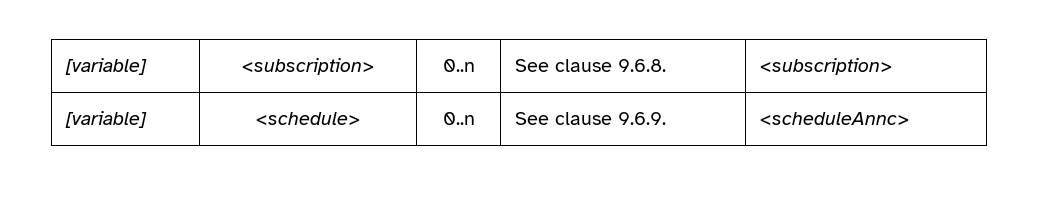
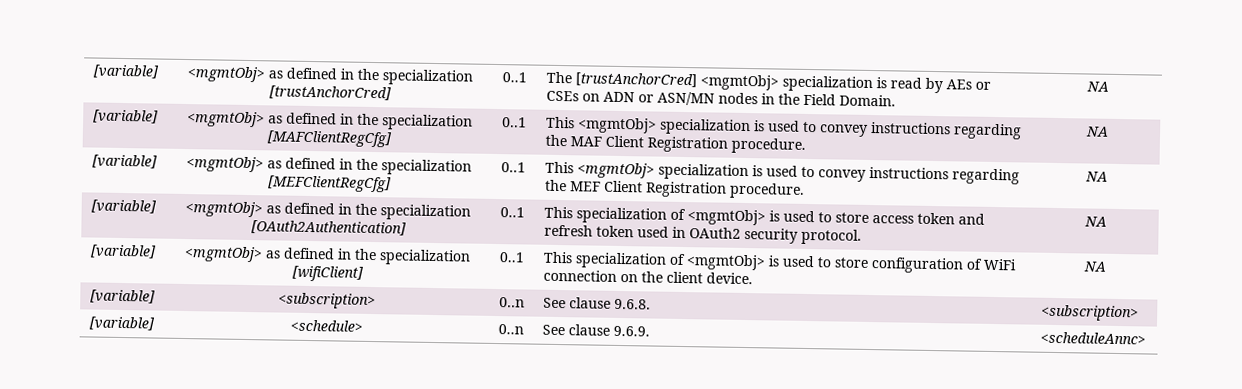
[64,58,147,75] [variable] -> [92,64,160,79] [187,66,473,86] [269,85,392,101] [502,72,527,83] [545,71,991,94] [545,90,896,107] [1086,81,1109,92] [92,109,159,124] [187,111,473,131] [267,130,392,148] [502,117,527,128] [545,116,1022,140] [544,134,806,154] [1085,126,1109,137] [91,154,158,169] [186,156,472,176] [267,175,392,193] [501,162,526,173] [544,161,1020,185] [544,179,805,199] [1085,171,1108,182] [90,199,157,214] [185,201,471,221] [250,220,407,236] [500,207,525,218] [543,206,985,226] [543,224,862,245] [1084,216,1107,227] [89,244,157,259] [184,246,471,266] [291,265,364,282] [499,252,525,263] [542,251,1017,274] [542,269,753,285] [1083,261,1106,272] [89,289,156,304] [variable] | <mgmtObj> as defined in the specialization [trustAnchorCred] | 0..1 | The [trustAnchorCred] <mgmtObj> specialization is read by AEs or CSEs on ADN or ASN/MN nodes in the Field Domain. | NA // [variable] | <mgmtObj> as defined in the specialization [MAFClientRegCfg] | 0..1 | This <mgmtObj> specialization is used to convey instructions regarding the MAF Client Registration procedure. | NA // [variable] | <mgmtObj> as defined in the specialization [MEFClientRegCfg] | 0..1 | This <mgmtObj> specialization is used to convey instructions regarding the MEF Client Registration procedure. | NA // [variable] | <mgmtObj> as defined in the specialization [OAuth2Authentication] | 0..1 | This specialization of <mgmtObj> is used to store access token and refresh token used in OAuth2 security protocol. | NA // [variable] | <mgmtObj> as defined in the specialization [wifiClient] | 0..1 | This specialization of <mgmtObj> is used to store configuration of WiFi connection on the client device. | NA // [variable]

